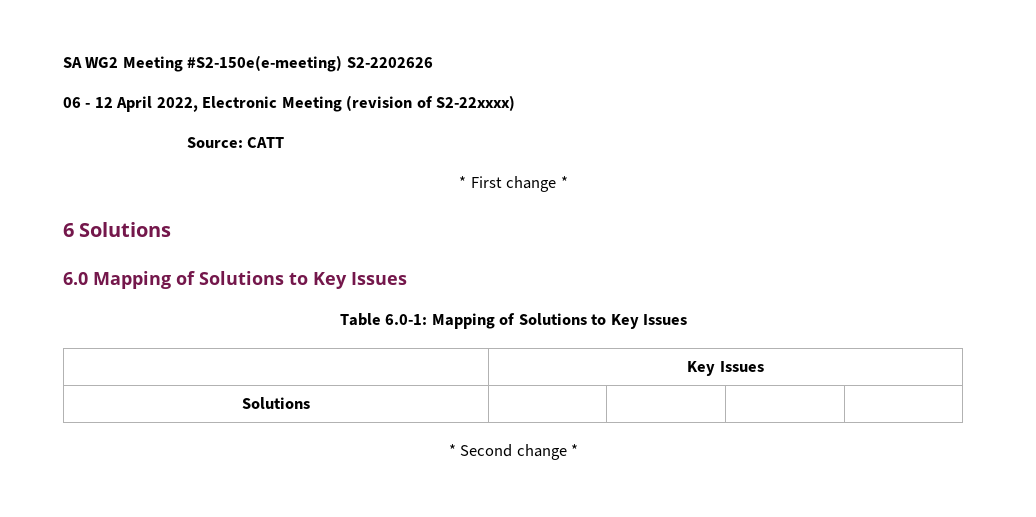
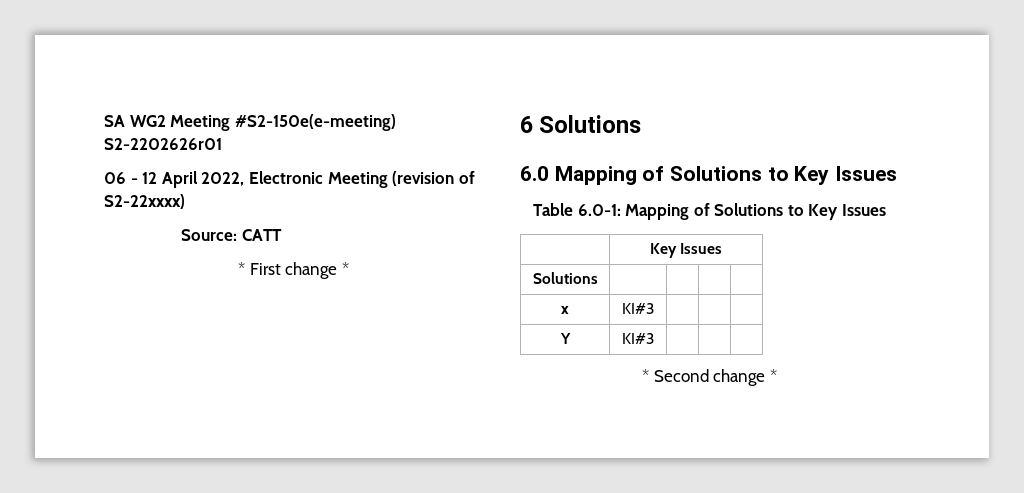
[346,57,433,68] S2-2202626 -> [104,138,222,150] S2-2202626r01
(310, 403) none -> [561,306,569,314] [622,303,654,314] [559,333,571,344] [622,333,654,344] // x | KI#3 | | | // Y | KI#3 | | |

